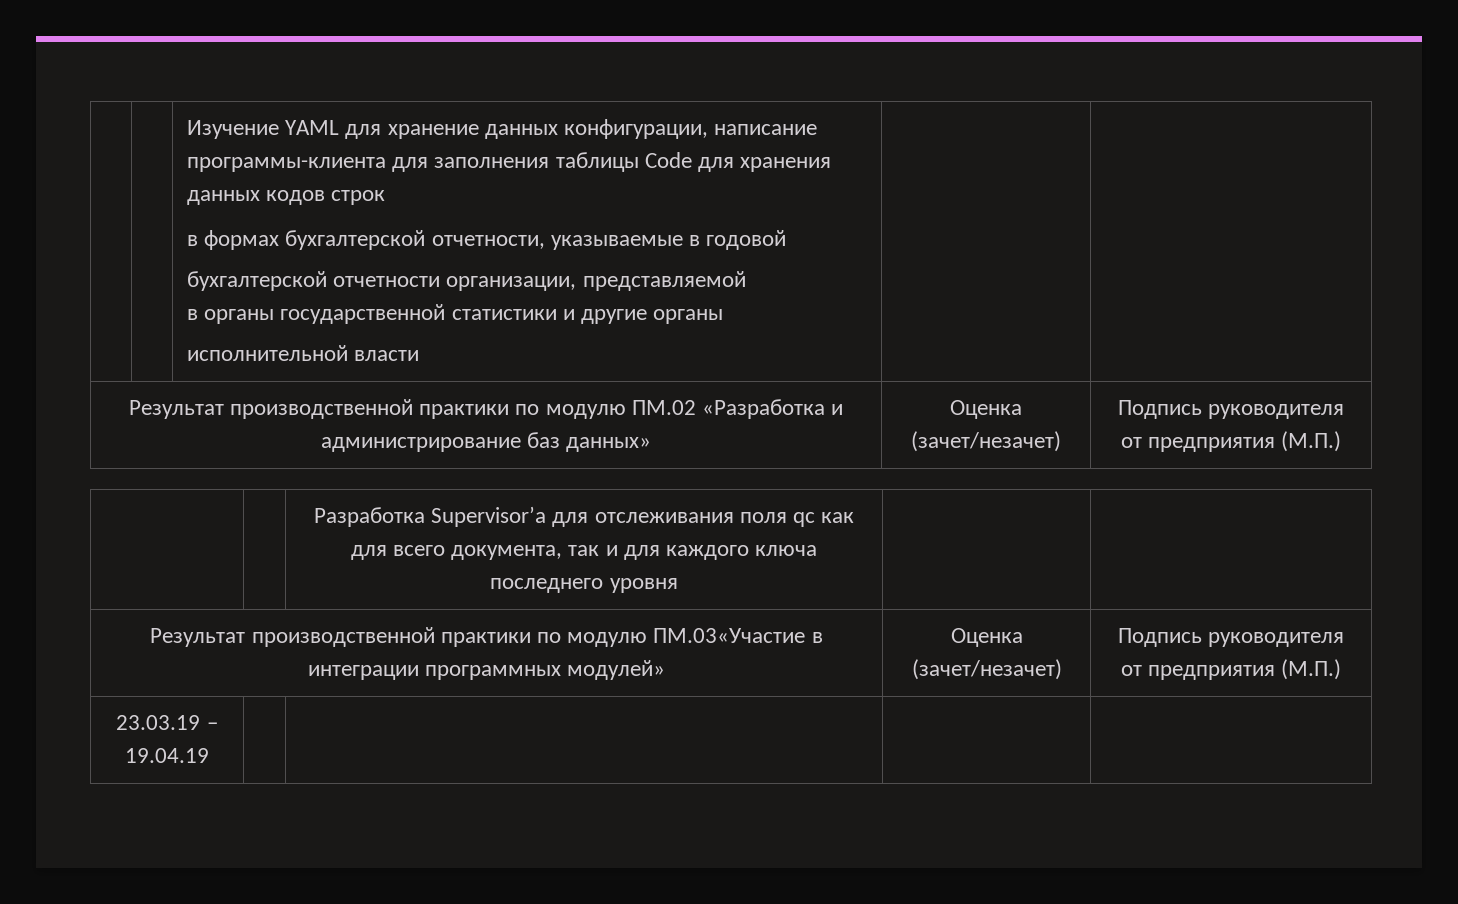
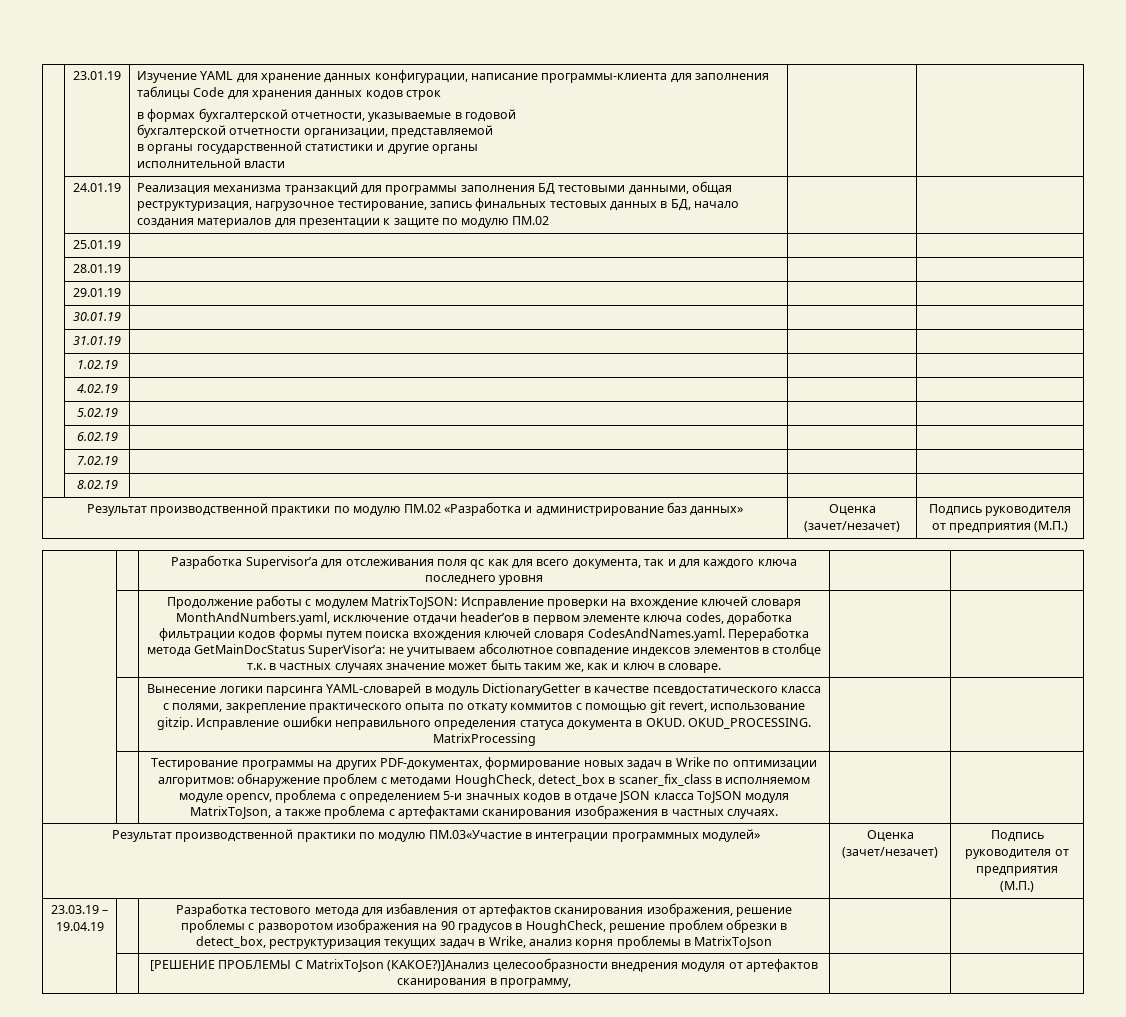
(186, 129) | -> [73,71,121,80] | 23.01.19
(420, 355) none -> [73,183,121,192] [136,181,733,195] [136,198,740,211] [136,216,549,228] [73,240,121,249] [73,264,121,273] [73,288,121,297] [73,312,121,321] [73,336,121,345] [76,360,118,369] [76,384,118,393] [76,408,118,417] [76,432,118,441] [76,456,118,465] [76,480,118,489] // | 24.01.19 | Реализация механизма транзакций для программы заполнения БД тестовыми данными, общая реструктуризация, нагрузочное тестирование, запись финальных тестовых данных в БД, начало создания материалов для презентации к защите по модулю ПМ.02 | | // | 25.01.19 | | | // | 28.01.19 | | | // | 29.01.19 | | | // | 30.01.19 | | | // | 31.01.19 | | | // | 1.02.19 | | | // | 4.02.19 | | | // | 5.02.19 | | | // | 6.02.19 | | | // | 7.02.19 | | | // | 8.02.19 | | |
(678, 585) none -> [166,595,802,609] [175,611,793,625] [158,627,810,641] [146,643,822,657] [246,659,722,673] [147,683,821,696] [162,700,806,713] [156,716,812,730] [432,733,536,746] [151,757,817,770] [157,773,811,787] [178,789,790,803] [190,805,778,819] // | | Продолжение работы с модулем MatrixToJSON: Исправление проверки на вхождение ключей словаря MonthAndNumbers.yaml, исключение отдачи header’ов в первом элементе ключа codes, доработка фильтрации кодов формы путем поиска вхождения ключей словаря CodesAndNames.yaml. Переработка метода GetMainDocStatus SuperVisor’а: не учитываем абсолютное совпадение индексов элементов в столбце т.к. в частных случаях значение может быть таким же, как и ключ в словаре. | | // | | Вынесение логики парсинга YAML-словарей в модуль DictionaryGetter в качестве псевдостатического класса c полями, закрепление практического опыта по откату коммитов с помощью git revert, использование gitzip. Исправление ошибки неправильного определения статуса документа в OKUD. OKUD_PROCESSING. MatrixProcessing | | // | | Тестирование программы на других PDF-документах, формирование новых задач в Wrike по оптимизации алгоритмов: обнаружение проблем с методами HoughCheck, detect_box в scaner_fix_class в исполняемом модуле opencv, проблема с определением 5-и значных кодов в отдаче JSON класса ToJSON модуля MatrixToJson, а также проблема с артефактами сканирования изображения в частных случаях. | |
(209, 755) none -> [175,903,793,917] [180,919,788,933] [195,935,773,949] [149,958,819,972] [397,978,571,988] Разработка тестового метода для избавления от артефактов сканирования изображения, решение проблемы с разворотом изображения на 90 градусов в HoughCheck, решение проблем обрезки в detect_box, реструктуризация текущих задач в Wrike, анализ корня проблемы в MatrixToJson | | // | | [РЕШЕНИЕ ПРОБЛЕМЫ С MatrixToJson (КАКОЕ?)]Анализ целесообразности внедрения модуля от артефактов сканирования в программу,

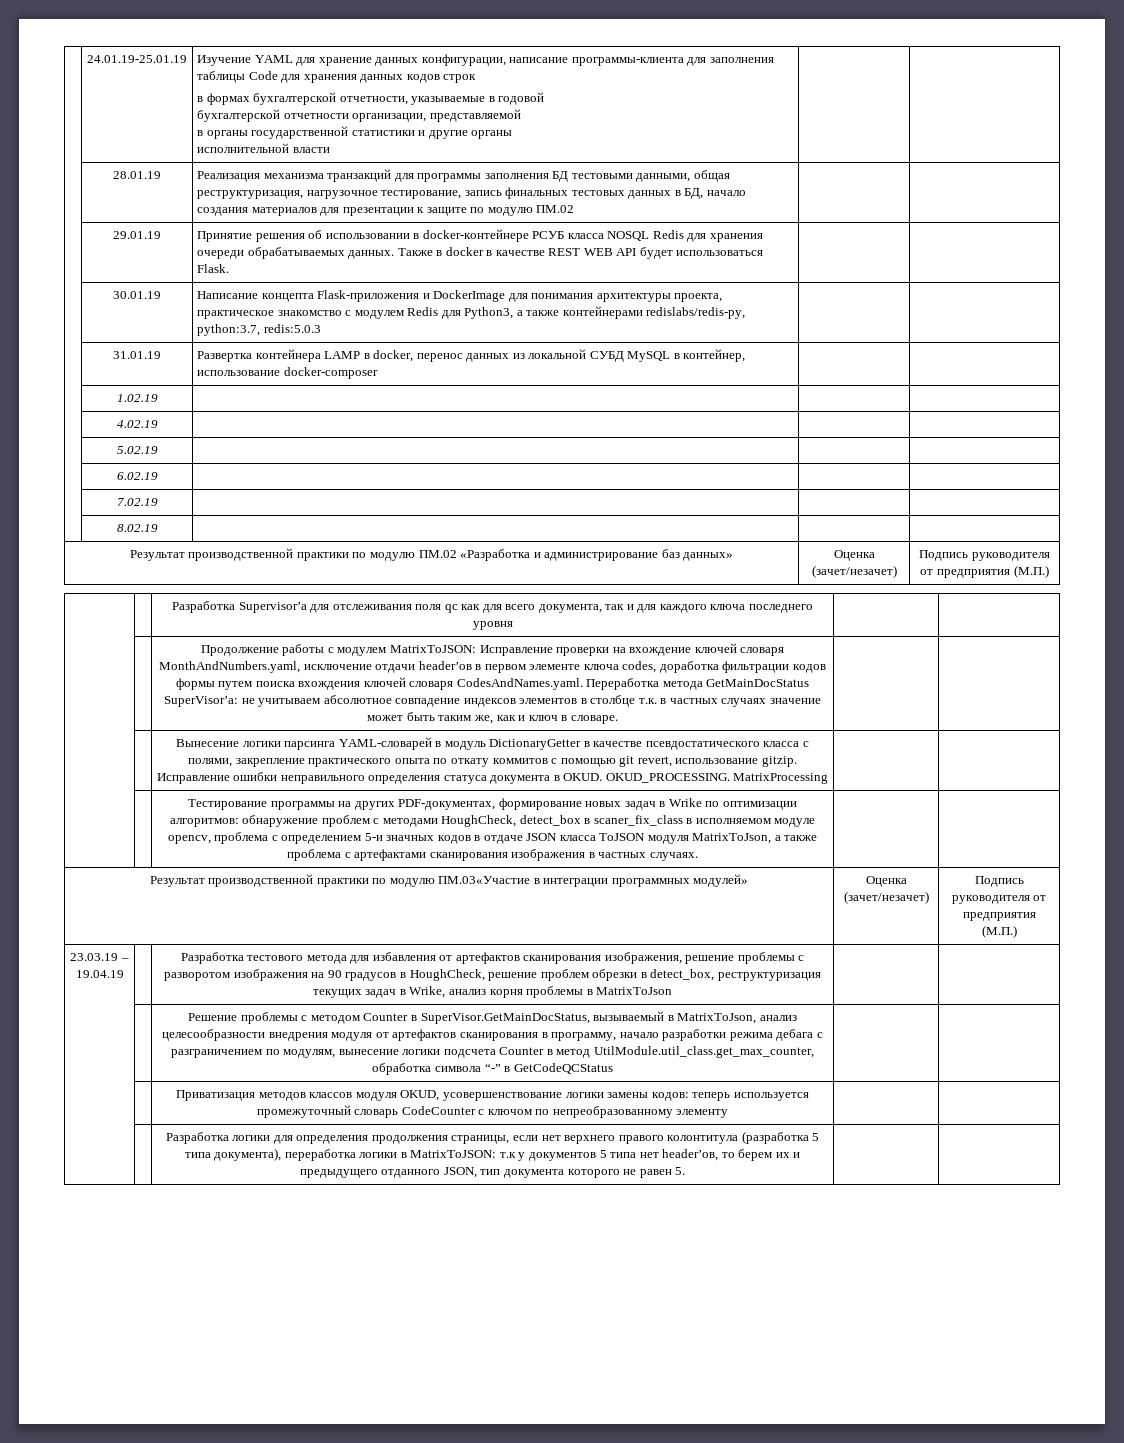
[73,71,121,80] | 23.01.19 -> [87,55,187,63] | 24.01.19-25.01.19
[73,183,121,192] 24.01.19 -> [113,171,161,179] 28.01.19
[73,240,121,249] [73,264,121,273] // | 25.01.19 | | | // | 28.01.19 | | | -> (575, 209) none
[73,312,121,321] [73,336,121,345] | | // | 30.01.19 | | | // | 31.01.19 | -> [197,229,763,242] [197,247,764,259] [197,264,230,273] [113,291,161,299] [197,290,723,302] [197,306,746,319] [197,324,321,336] [113,351,161,359] [197,349,746,362] [197,367,378,379] Принятие решения об использовании в docker-контейнере РСУБ класса NOSQL Redis для хранения очереди обрабатываемых данных. Также в docker в качестве REST WEB API будет использоваться Flask. | | // | 30.01.19 | Написание концепта Flask-приложения и DockerImage для понимания архитектуры проекта, практическое знакомство с модулем Redis для Python3, а также контейнерами redislabs/redis-py, python:3.7, redis:5.0.3 | | // | 31.01.19 | Развертка контейнера LAMP в docker, перенос данных из локальной СУБД MySQL в контейнер, использование docker-composer
[149,959,490,972] [РЕШЕНИЕ ПРОБЛЕМЫ С MatrixToJson (КАКОЕ?)]Анализ -> [188,1011,797,1024] Решение проблемы с методом Counter в SuperVisor.GetMainDocStatus, вызываемый в MatrixToJson, анализ
(571, 983) none -> [619,1029,823,1041] [171,1046,814,1058] [372,1063,613,1075] [176,1090,809,1101] [256,1105,729,1118] [165,1131,820,1144] [184,1148,801,1161] [299,1167,686,1178] начало разработки режима дебага с разграничением по модулям, вынесение логики подсчета Counter в метод UtilModule.util_class.get_max_counter, обработка символа “-” в GetCodeQCStatus | | // | | Приватизация методов классов модуля OKUD, усовершенствование логики замены кодов: теперь используется промежуточный словарь CodeCounter с ключом по непреобразованному элементу | | // | | Разработка логики для определения продолжения страницы, если нет верхнего правого колонтитула (разработка 5 типа документа), переработка логики в MatrixToJSON: т.к у документов 5 типа нет header’ов, то берем их и предыдущего отданного JSON, тип документа которого не равен 5.

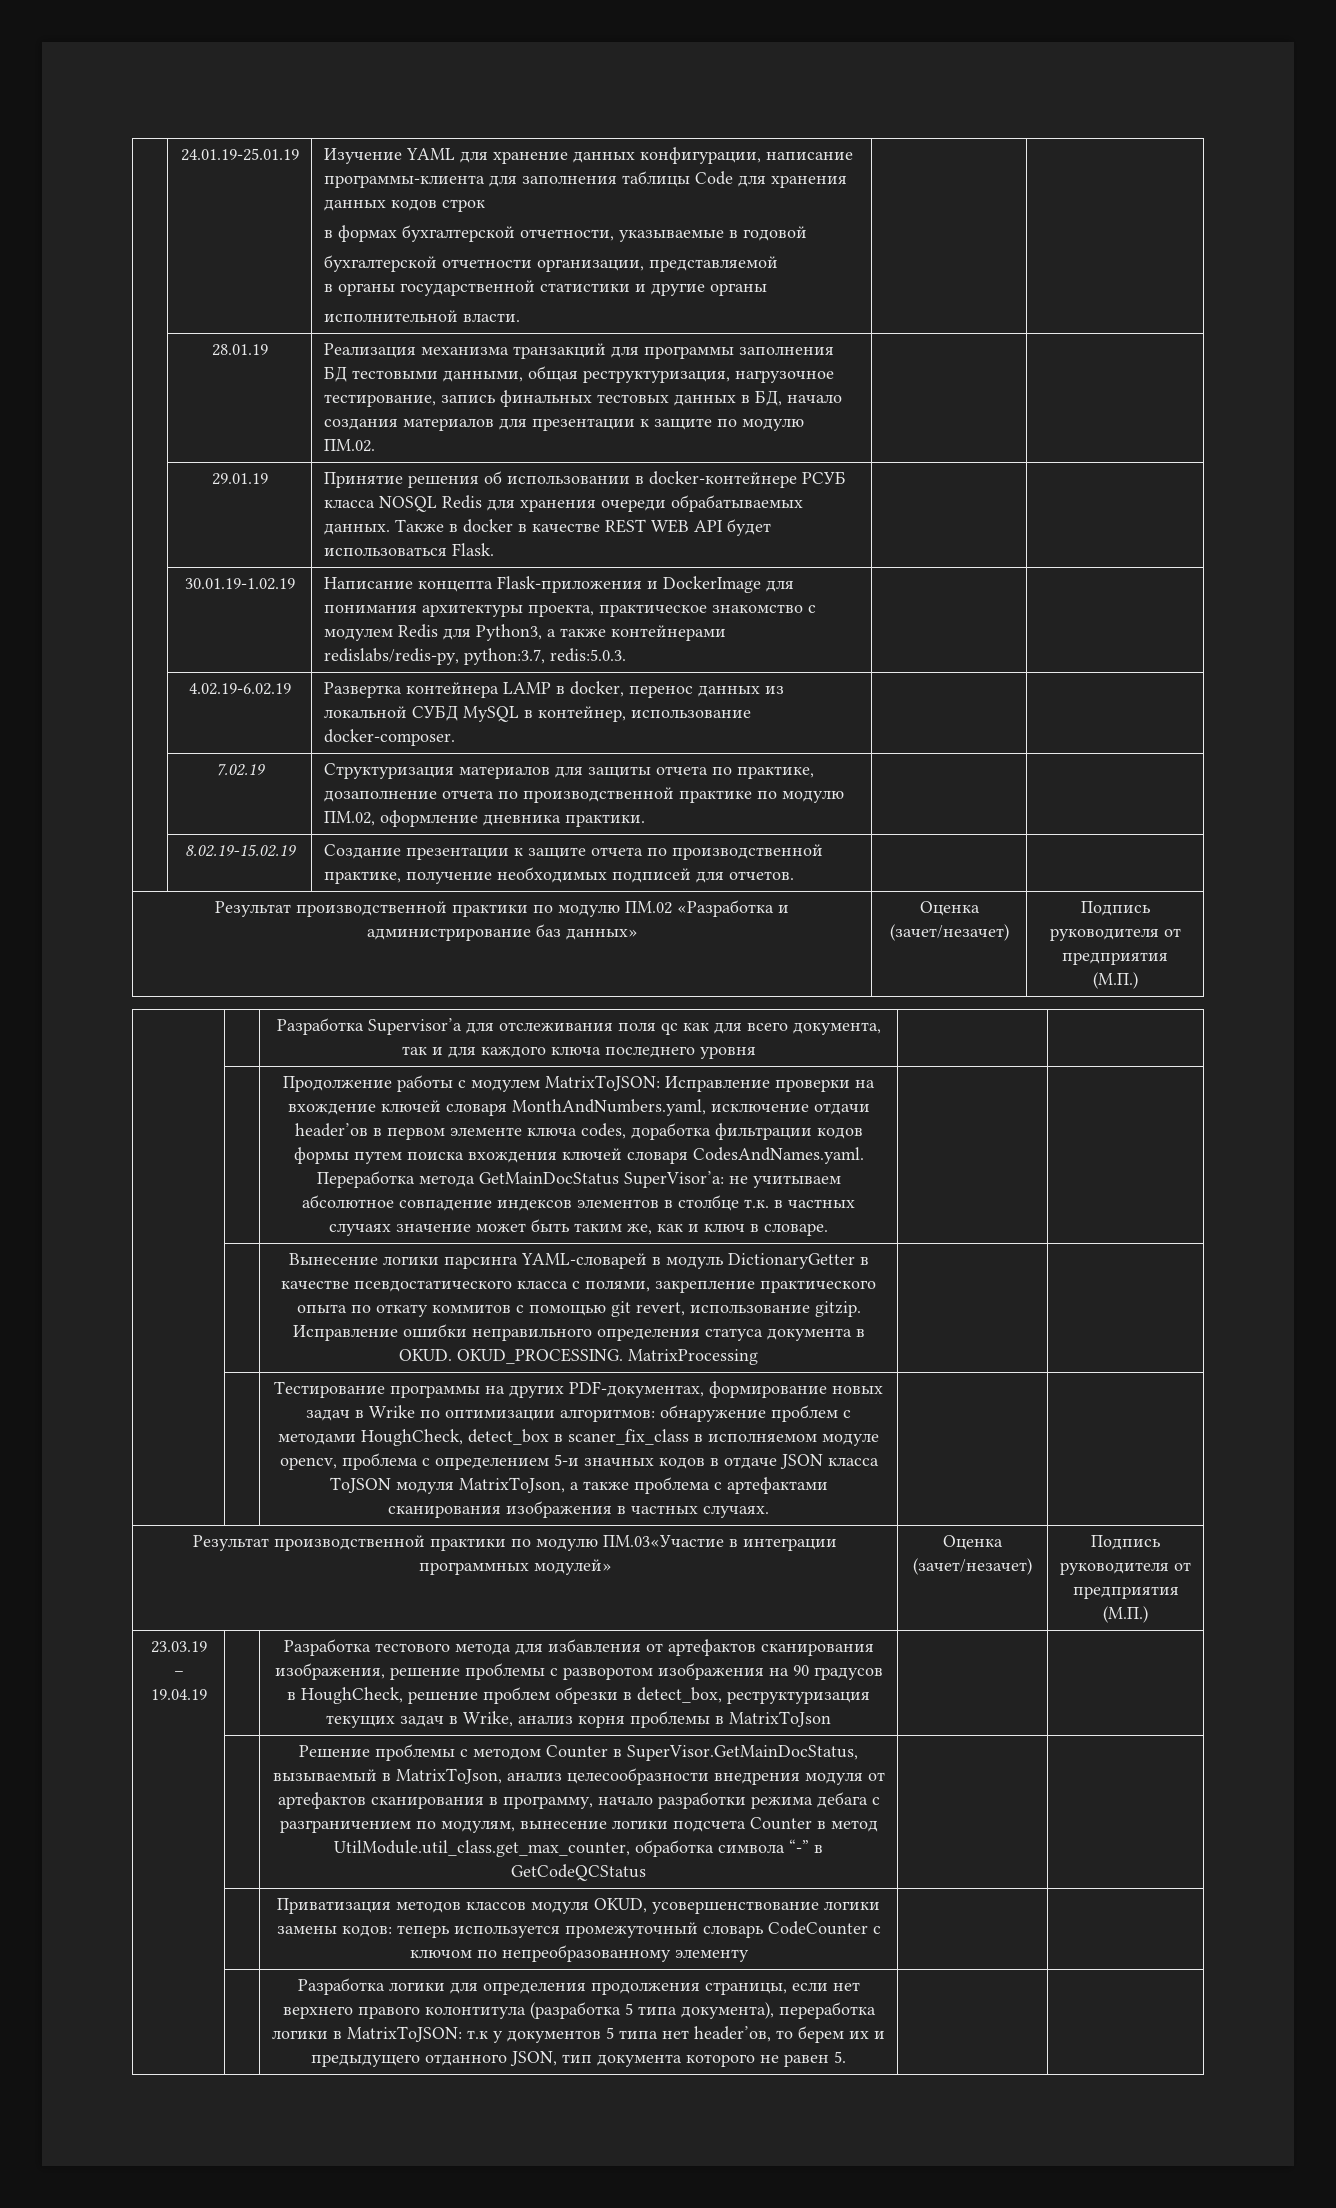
[292,147,330,153] власти -> [462,313,520,322] власти.
[536,205,575,213] ПМ.02 -> [323,439,375,452] ПМ.02.
[113,291,161,299] 30.01.19 -> [184,578,295,590] 30.01.19-1.02.19
[263,324,321,333] [113,351,161,359] redis:5.0.3 | | // | 31.01.19 -> [549,648,626,662] [188,683,291,695] redis:5.0.3. | | // | 4.02.19-6.02.19
[283,367,378,379] [116,394,158,402] [116,420,158,428] [116,446,158,454] [116,472,158,480] [116,498,158,506] [116,524,158,532] docker-composer | | // | 1.02.19 | | | // | 4.02.19 | | | // | 5.02.19 | | | // | 6.02.19 | | | // | 7.02.19 | | | // | 8.02.19 | -> [323,729,455,746] [215,763,266,776] [323,763,814,779] [323,787,844,803] [323,810,645,827] [184,845,297,857] [323,844,823,860] [323,867,794,884] docker-composer. | | // | 7.02.19 | Структуризация материалов для защиты отчета по практике, дозаполнение отчета по производственной практике по модулю ПМ.02, оформление дневника практики. | | // | 8.02.19-15.02.19 | Создание презентации к защите отчета по производственной практике, получение необходимых подписей для отчетов.

